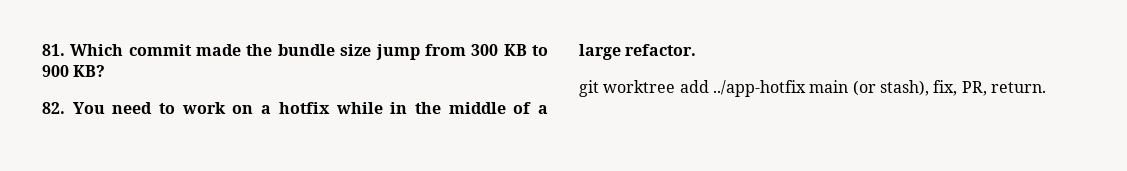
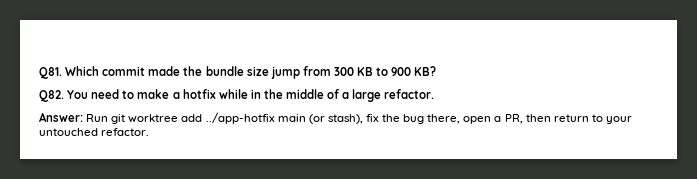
[42,44,65,56] 81. -> [39,67,62,79] Q81.
[42,102,65,114] 82. -> [39,90,64,102] Q82.
[181,102,254,114] work on -> [137,89,170,99] make
(697, 50) none -> [39,112,109,122] Answer: Run
[933,80,1046,96] fix, PR, return. -> [365,114,632,124] [39,128,150,136] fix the bug there, open a PR, then return to your untouched refactor.

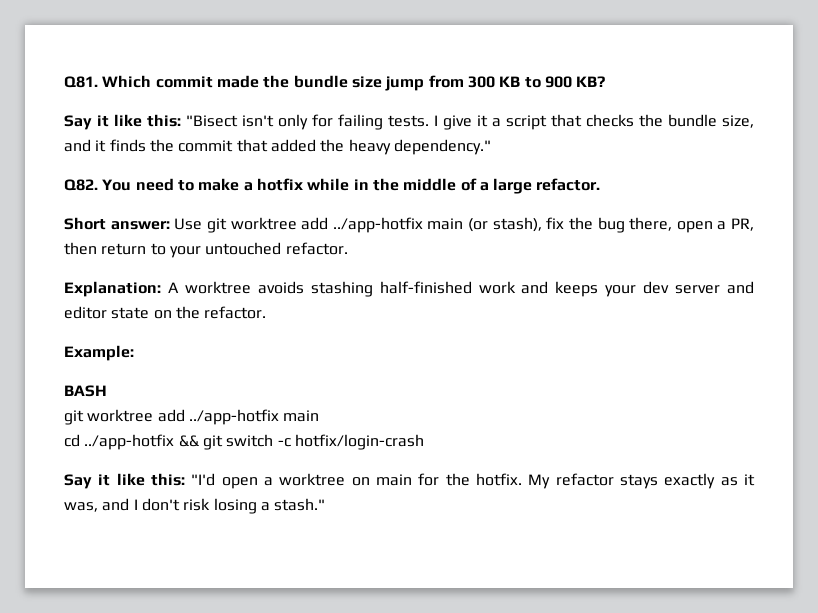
(437, 71) none -> [64,114,754,130] [64,139,491,155] // Say it like this: "Bisect isn't only for failing tests. I give it a script that checks the bundle size, and it finds the commit that added the heavy dependency."
[39,112,109,122] Answer: Run -> [64,217,203,230] Short answer: Use
(150, 132) none -> [64,281,754,297] [64,306,267,319] [64,345,134,361] [64,385,107,397] [64,409,320,425] [64,434,424,450] [64,473,755,489] [64,498,326,514] // Explanation: A worktree avoids stashing half-finished work and keeps your dev server and editor state on the refactor. // Example: // BASH // git worktree add ../app-hotfix main // cd ../app-hotfix && git switch -c hotfix/login-crash // Say it like this: "I'd open a worktree on main for the hotfix. My refactor stays exactly as it was, and I don't risk losing a stash."

